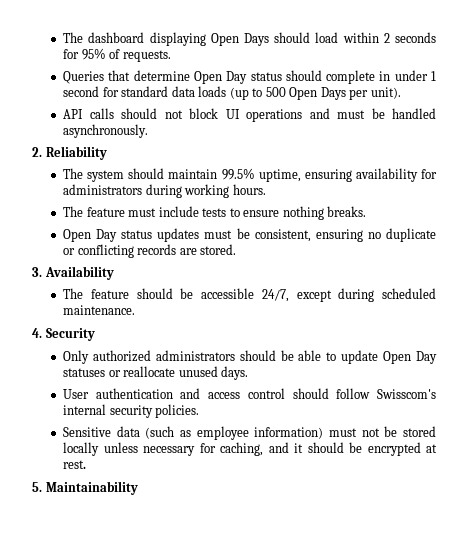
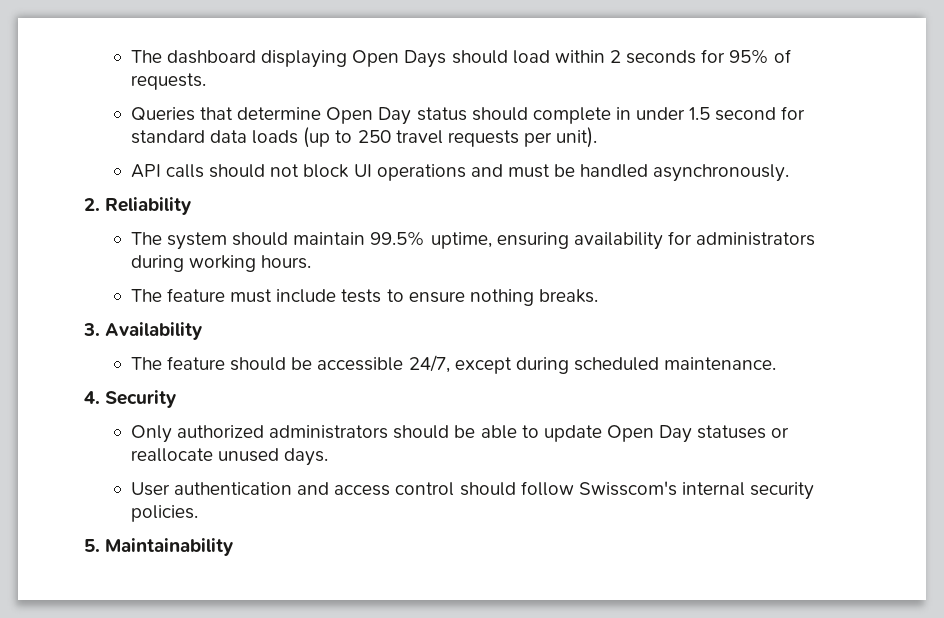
[431,71,437,81] 1 -> [689,107,711,120] 1.5
[265,87,346,100] 500 Open Days -> [357,130,519,147] 250 travel requests
[63,228,436,242] [63,244,237,258] // Open Day status updates must be consistent, ensuring no duplicate or conflicting records are stored. -> (598, 296) none
[63,426,436,440] [63,442,437,456] [63,460,87,469] // Sensitive data (such as employee information) must not be stored locally unless necessary for caching, and it should be encrypted at rest. -> (198, 513) none

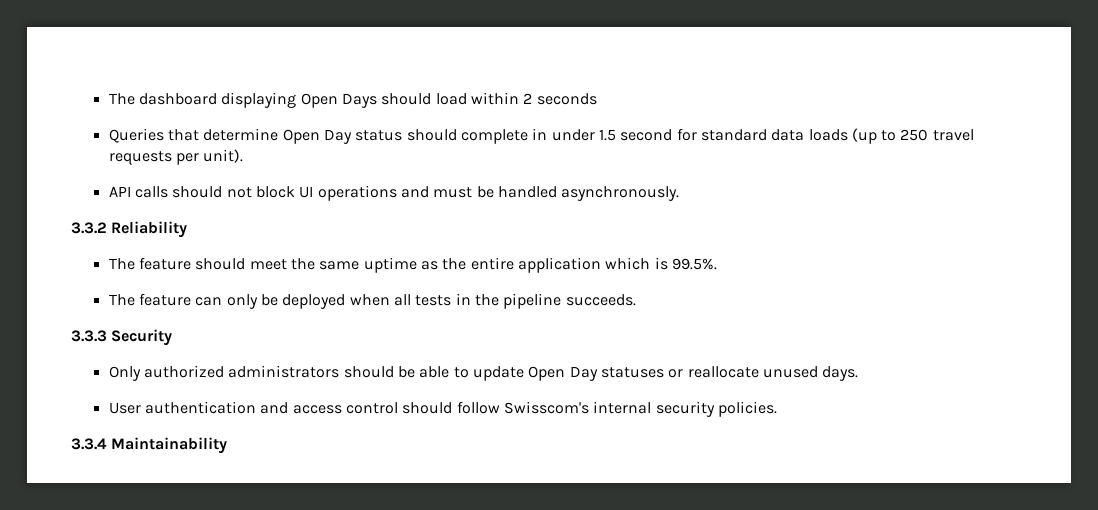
[701,49,792,64] [130,73,206,90] for 95% of requests. -> (597, 99) none
[84,198,100,211] 2. -> [71,222,107,234] 3.3.2
[167,231,816,250] [130,255,312,272] [130,288,598,306] [83,322,203,340] [130,355,777,374] [84,391,100,404] system should maintain 99.5% uptime, ensuring availability for administrators during working hours. // The feature must include tests to ensure nothing breaks. // 3. Availability // The feature should be accessible 24/7, except during scheduled maintenance. // 4. -> [139,257,717,273] [108,293,636,309] [71,330,107,342] feature should meet the same uptime as the entire application which is 99.5%. // The feature can only be deployed when all tests in the pipeline succeeds. // 3.3.3
[84,539,100,552] 5. -> [71,438,107,450] 3.3.4

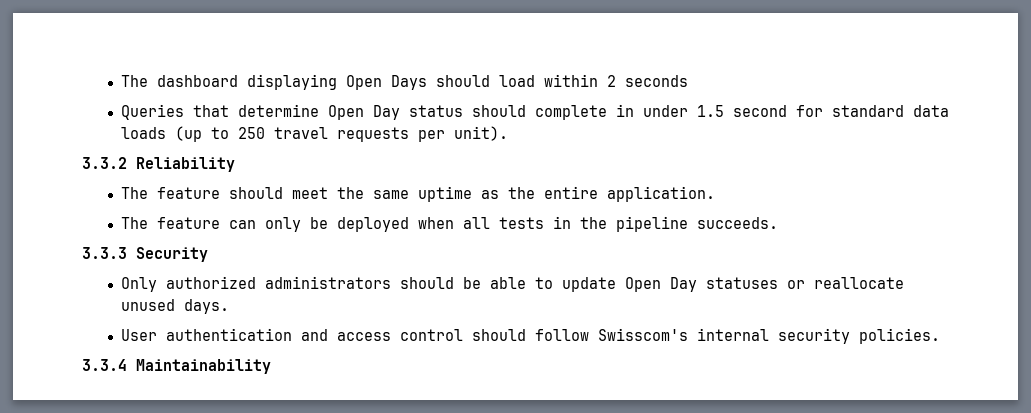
[108,185,680,201] // API calls should not block UI operations and must be handled asynchronously. -> (508, 133) none
[517,257,717,273] application which is 99.5%. -> [606,186,715,202] application.

